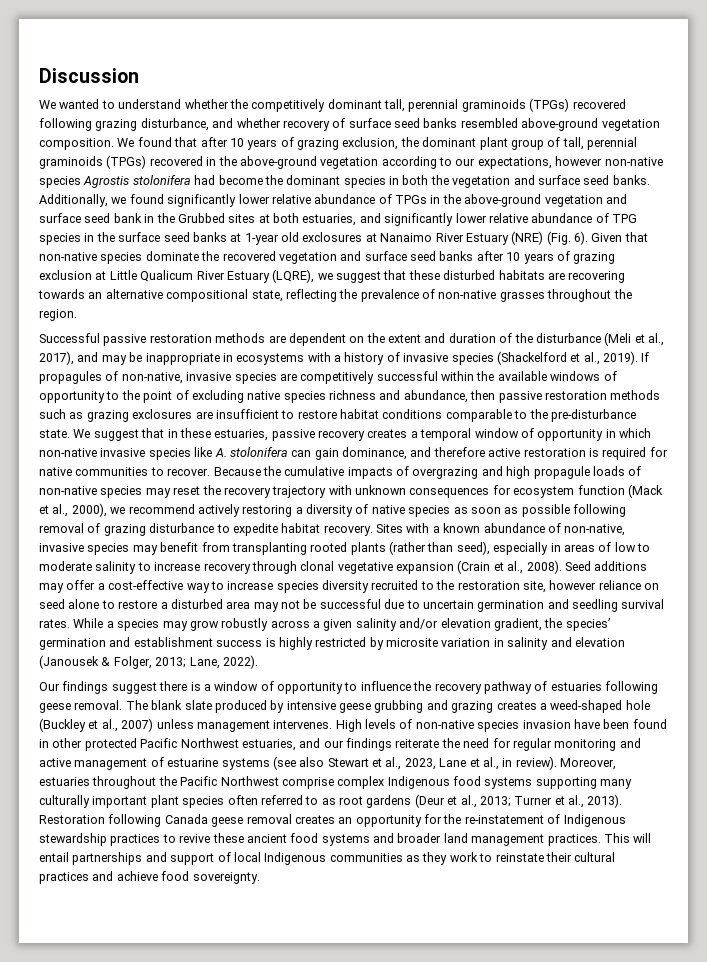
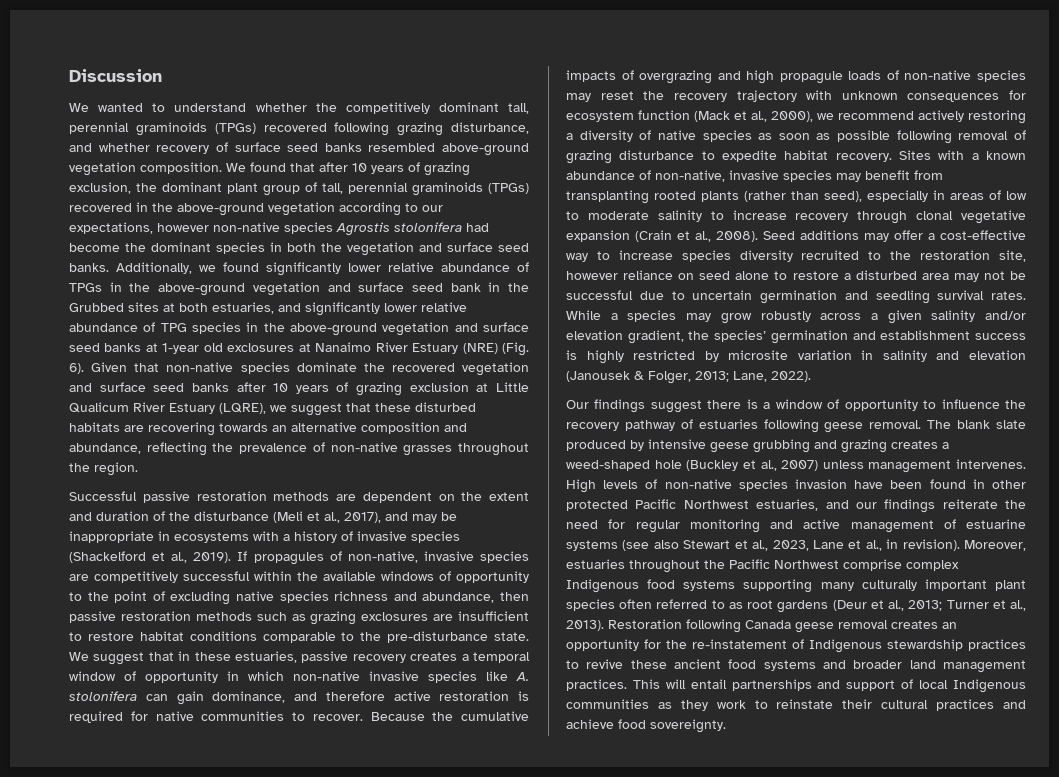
(115, 237) none -> [290,322,478,336] above-ground vegetation and
[166,289,283,302] compositional state, -> [361,422,467,434] [69,443,141,454] composition and abundance,
[515,756,557,770] review). -> [902,539,960,551] revision).

